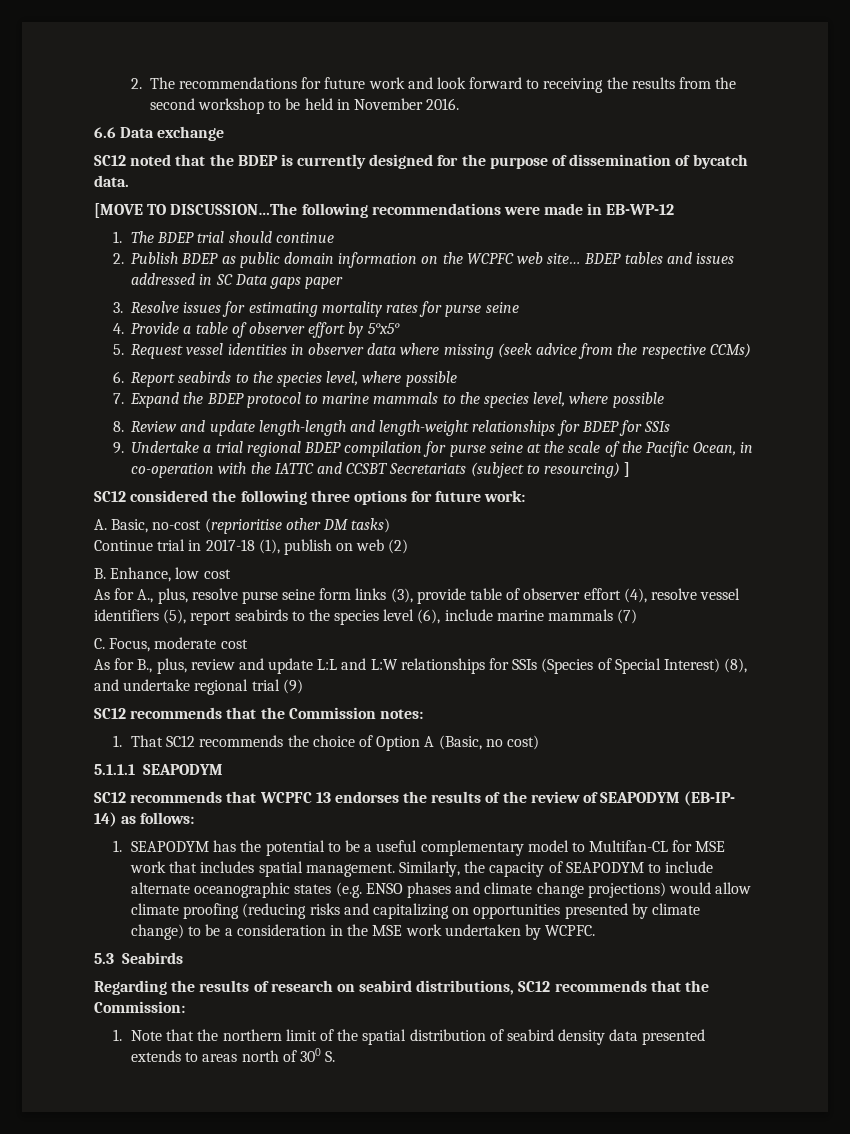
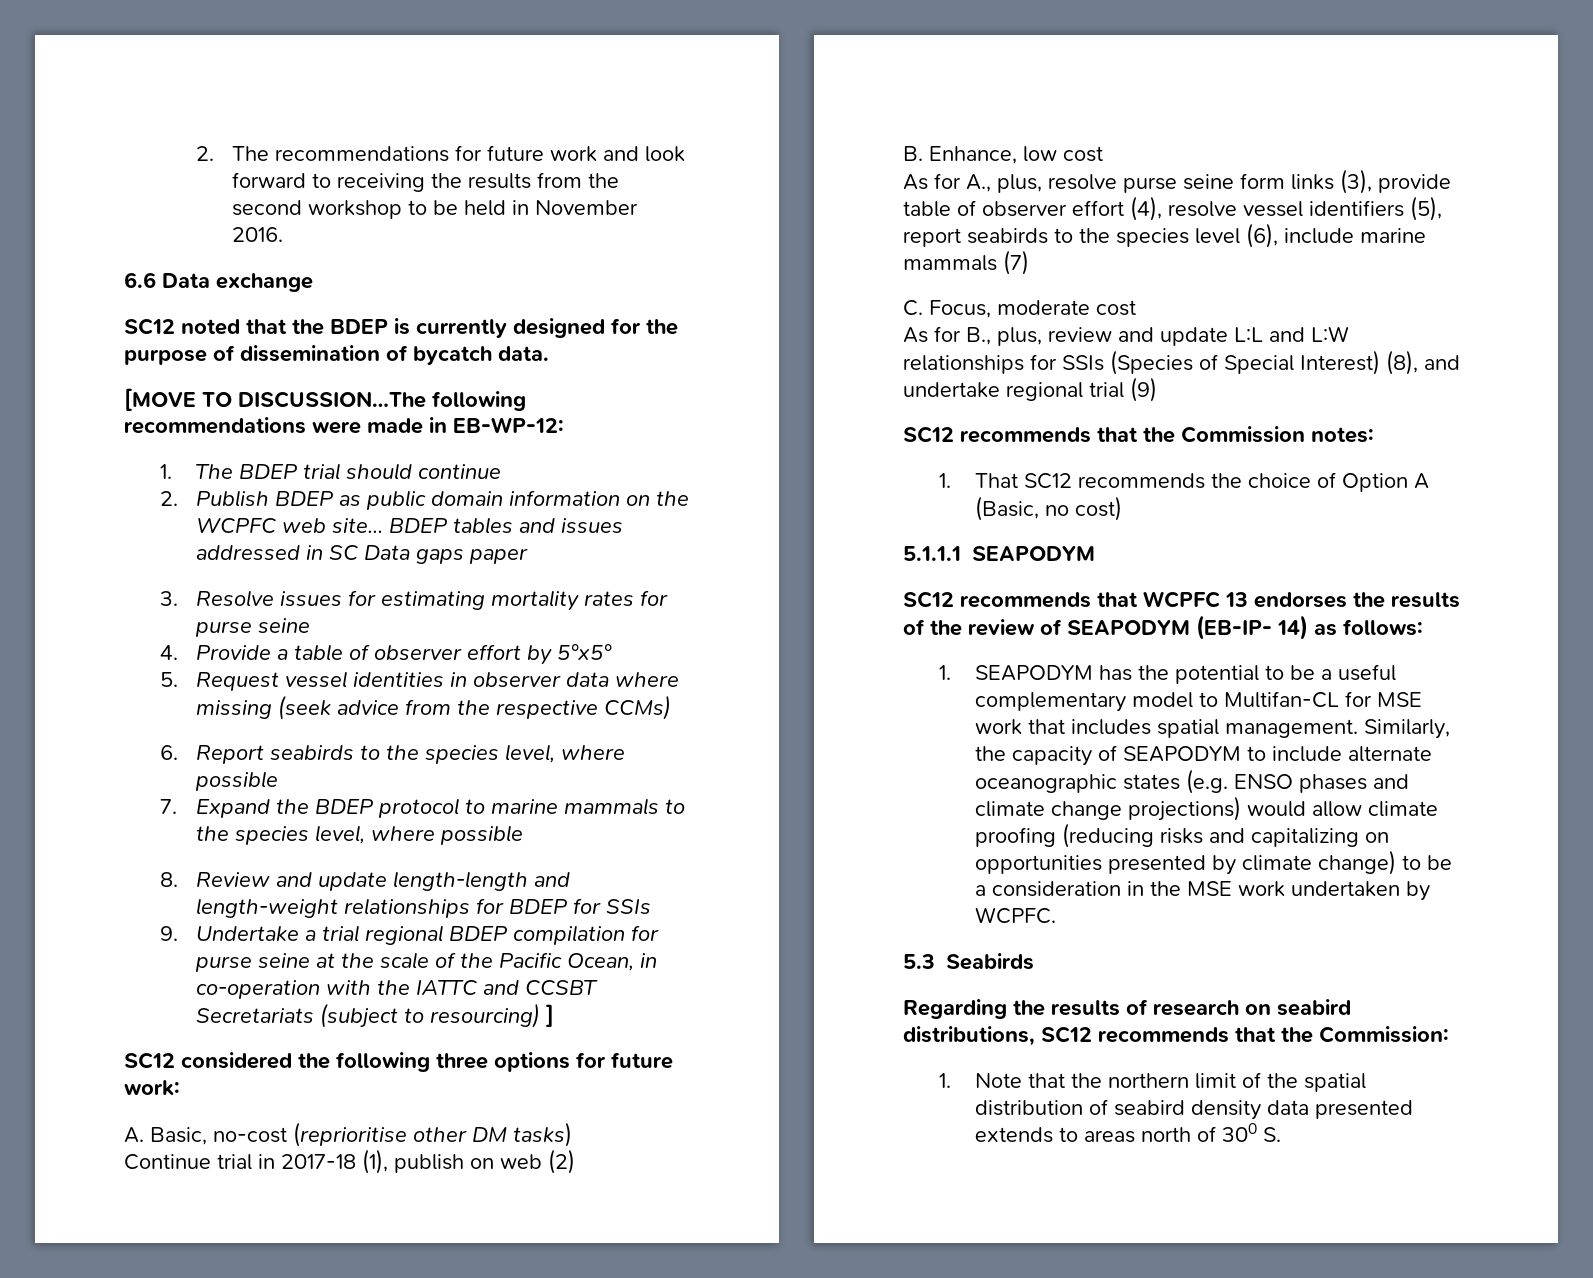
[606,204,675,215] EB-WP-12 -> [453,417,564,433] EB-WP-12:

